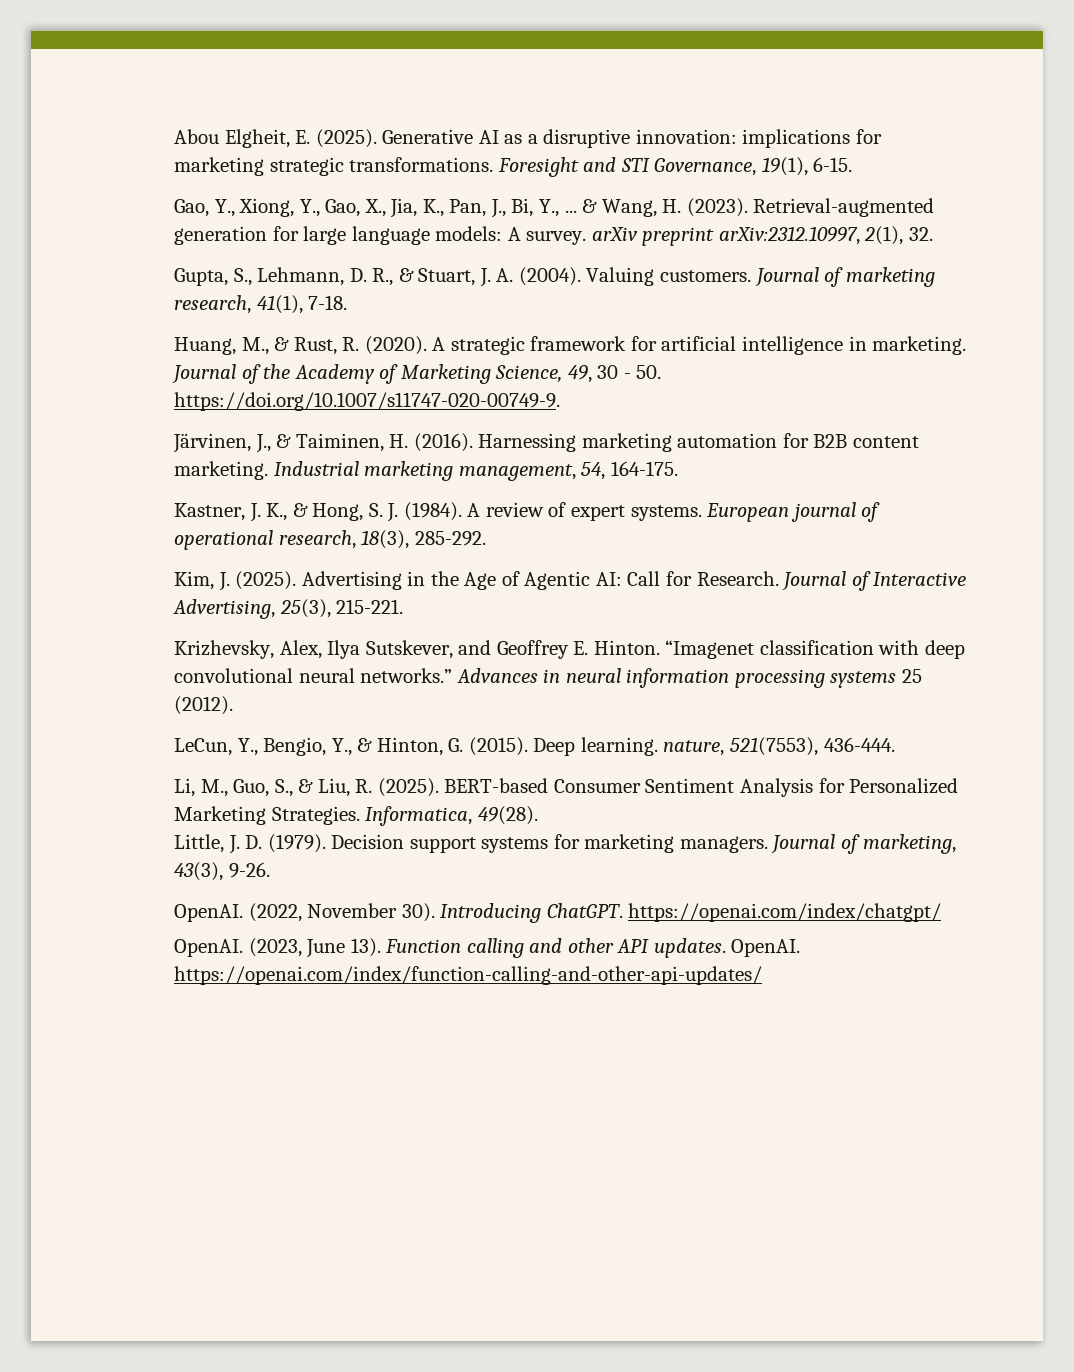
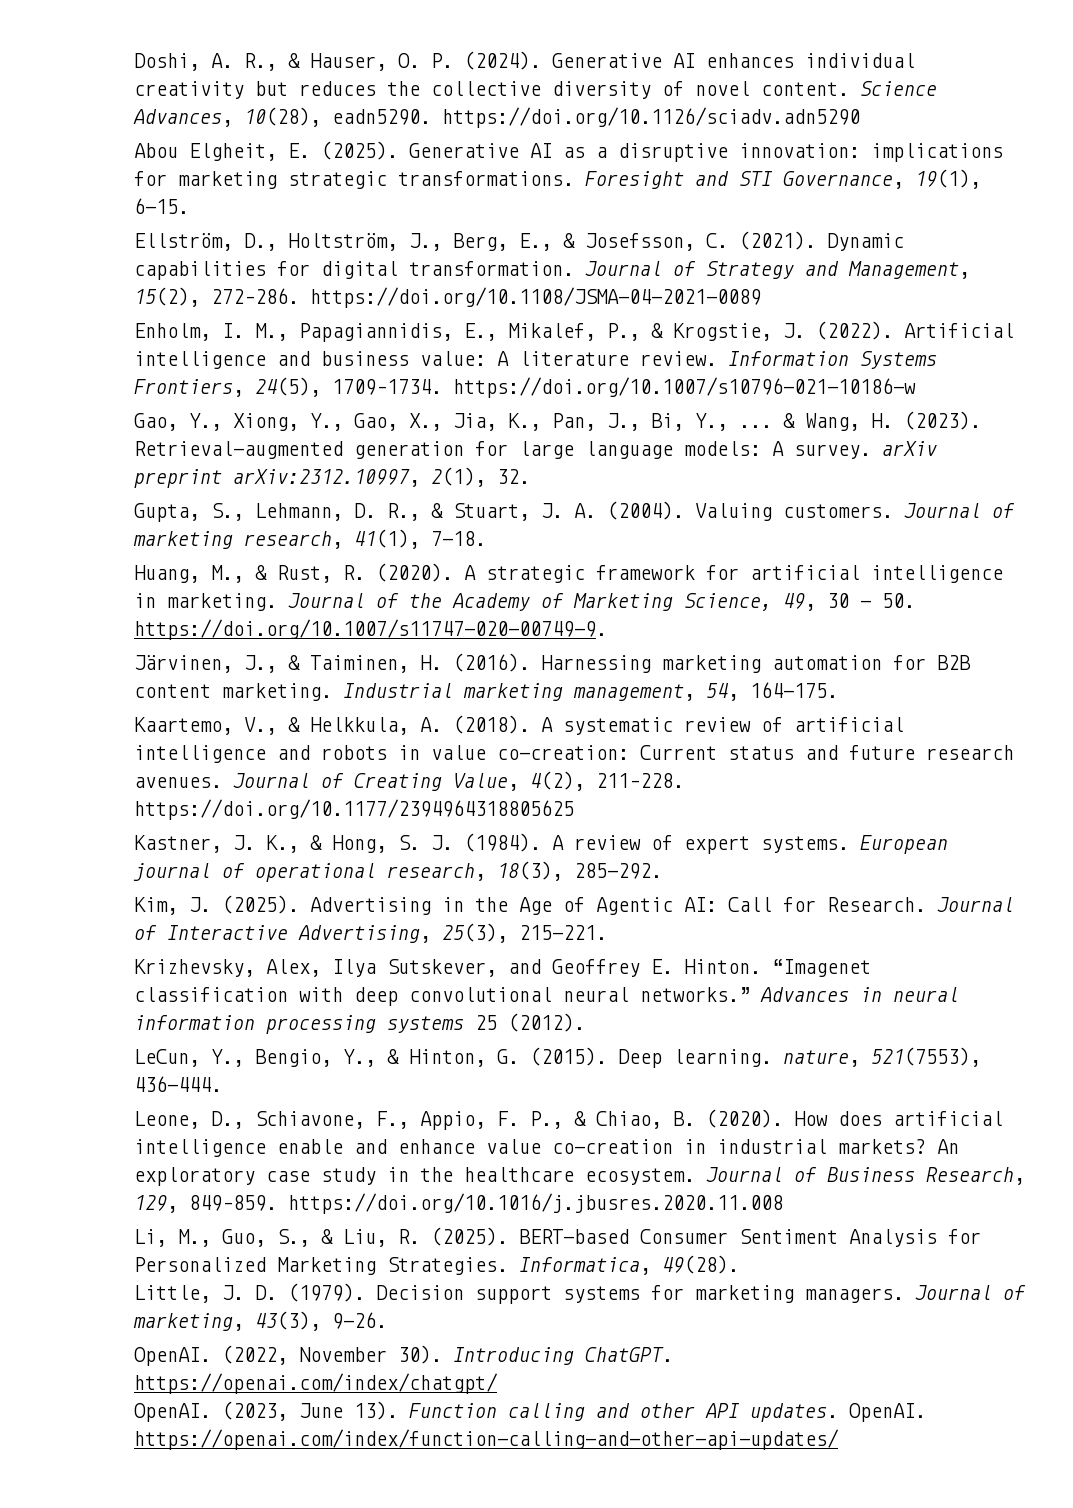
(174, 136) none -> [134,51,916,71] [134,81,938,99] [133,107,861,128] Doshi, A. R., & Hauser, O. P. (2024). Generative AI enhances individual creativity but reduces the collective diversity of novel content. Science Advances, 10(28), eadn5290. https://doi.org/10.1126/sciadv.adn5290 //
(853, 164) none -> [134,231,905,251] [134,261,971,280] [134,287,762,308] [134,321,1015,342] [134,351,938,369] [134,377,917,398] // Ellström, D., Holtström, J., Berg, E., & Josefsson, C. (2021). Dynamic capabilities for digital transformation. Journal of Strategy and Management, 15(2), 272–286. https://doi.org/10.1108/JSMA-04-2021-0089 // Enholm, I. M., Papagiannidis, E., Mikalef, P., & Krogstie, J. (2022). Artificial intelligence and business value: A literature review. Information Systems Frontiers, 24(5), 1709–1734. https://doi.org/10.1007/s10796-021-10186-w
(678, 468) none -> [134,715,905,735] [134,745,1015,763] [134,771,685,791] [134,799,575,820] // Kaartemo, V., & Helkkula, A. (2018). A systematic review of artificial intelligence and robots in value co-creation: Current status and future research avenues. Journal of Creating Value, 4(2), 211–228. https://doi.org/10.1177/2394964318805625
(895, 744) none -> [134,1109,1004,1130] [134,1139,960,1157] [134,1167,1026,1186] [134,1193,784,1214] // Leone, D., Schiavone, F., Appio, F. P., & Chiao, B. (2020). How does artificial intelligence enable and enhance value co-creation in industrial markets? An exploratory case study in the healthcare ecosystem. Journal of Business Research, 129, 849–859. https://doi.org/10.1016/j.jbusres.2020.11.008

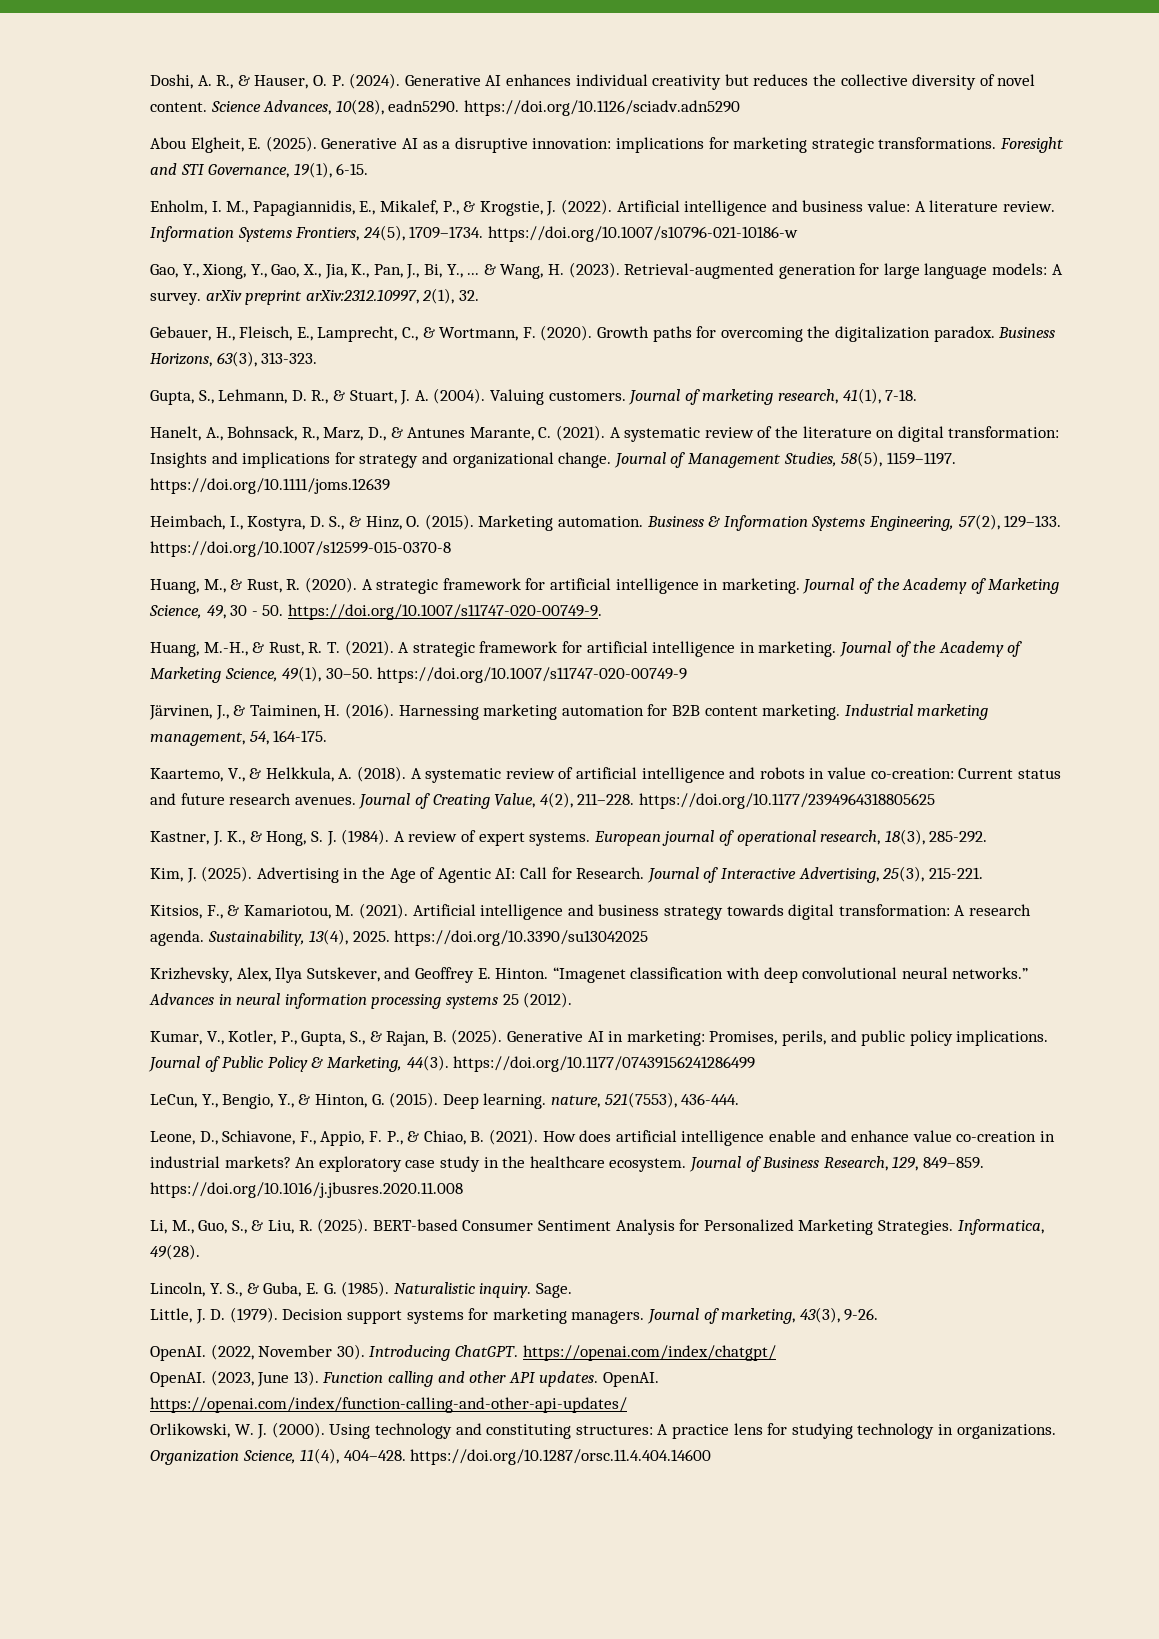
[134,231,905,251] [134,261,971,280] [134,287,762,308] // Ellström, D., Holtström, J., Berg, E., & Josefsson, C. (2021). Dynamic capabilities for digital transformation. Journal of Strategy and Management, 15(2), 272–286. https://doi.org/10.1108/JSMA-04-2021-0089 -> (369, 169) none
(531, 476) none -> [150,325,1056,342] [150,351,318,367] // Gebauer, H., Fleisch, E., Lamprecht, C., & Wortmann, F. (2020). Growth paths for overcoming the digitalization paradox. Business Horizons, 63(3), 313-323.
(487, 538) none -> [150,425,1060,442] [150,451,956,468] [150,478,391,494] [150,514,1062,531] [150,541,452,557] // Hanelt, A., Bohnsack, R., Marz, D., & Antunes Marante, C. (2021). A systematic review of the literature on digital transformation: Insights and implications for strategy and organizational change. Journal of Management Studies, 58(5), 1159–1197. https://doi.org/10.1111/joms.12639 // Heimbach, I., Kostyra, D. S., & Hinz, O. (2015). Marketing automation. Business & Information Systems Engineering, 57(2), 129–133. https://doi.org/10.1007/s12599-015-0370-8
(608, 629) none -> [150,640,1023,657] [150,666,688,683] // Huang, M.-H., & Rust, R. T. (2021). A strategic framework for artificial intelligence in marketing. Journal of the Academy of Marketing Science, 49(1), 30–50. https://doi.org/10.1007/s11747-020-00749-9
(608, 932) none -> [150,903,1031,920] [150,929,649,946] // Kitsios, F., & Kamariotou, M. (2021). Artificial intelligence and business strategy towards digital transformation: A research agenda. Sustainability, 13(4), 2025. https://doi.org/10.3390/su13042025
(586, 1022) none -> [150,1029,1049,1046] [148,1055,756,1072] // Kumar, V., Kotler, P., Gupta, S., & Rajan, B. (2025). Generative AI in marketing: Promises, perils, and public policy implications. Journal of Public Policy & Marketing, 44(3). https://doi.org/10.1177/07439156241286499
[706,1109,784,1128] (2020). -> [488,1129,538,1145] (2021).
(740, 1264) none -> [150,1281,572,1298] // Lincoln, Y. S., & Guba, E. G. (1985). Naturalistic inquiry. Sage.
(840, 1439) none -> [150,1422,1056,1439] [150,1448,712,1465] // Orlikowski, W. J. (2000). Using technology and constituting structures: A practice lens for studying technology in organizations. Organization Science, 11(4), 404–428. https://doi.org/10.1287/orsc.11.4.404.14600

